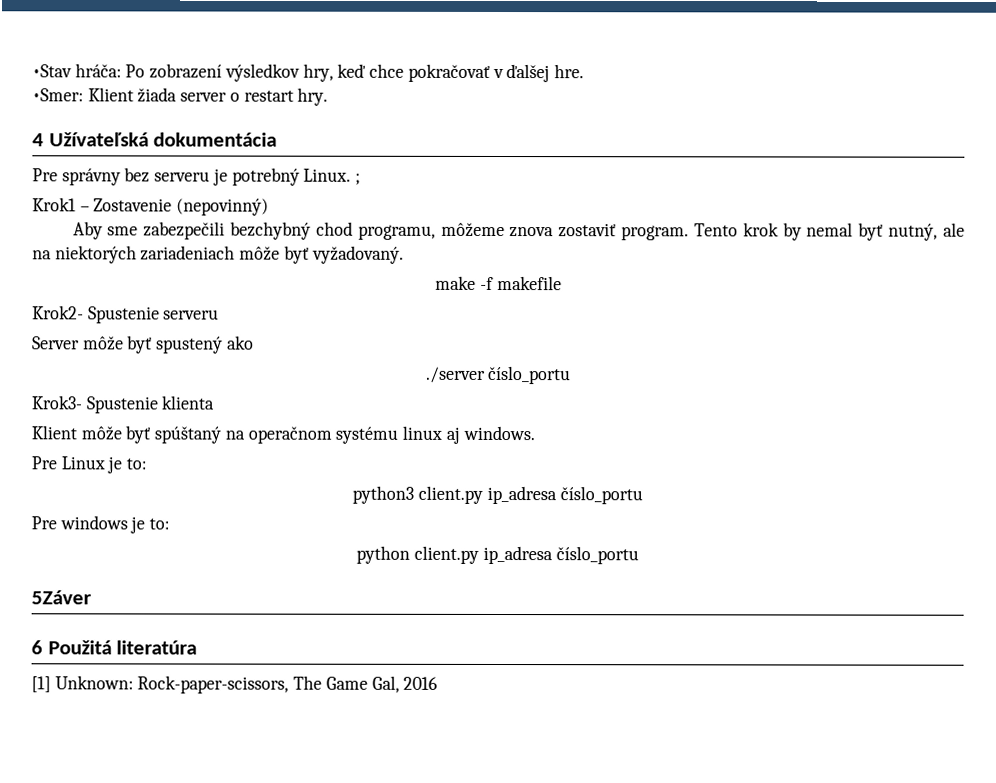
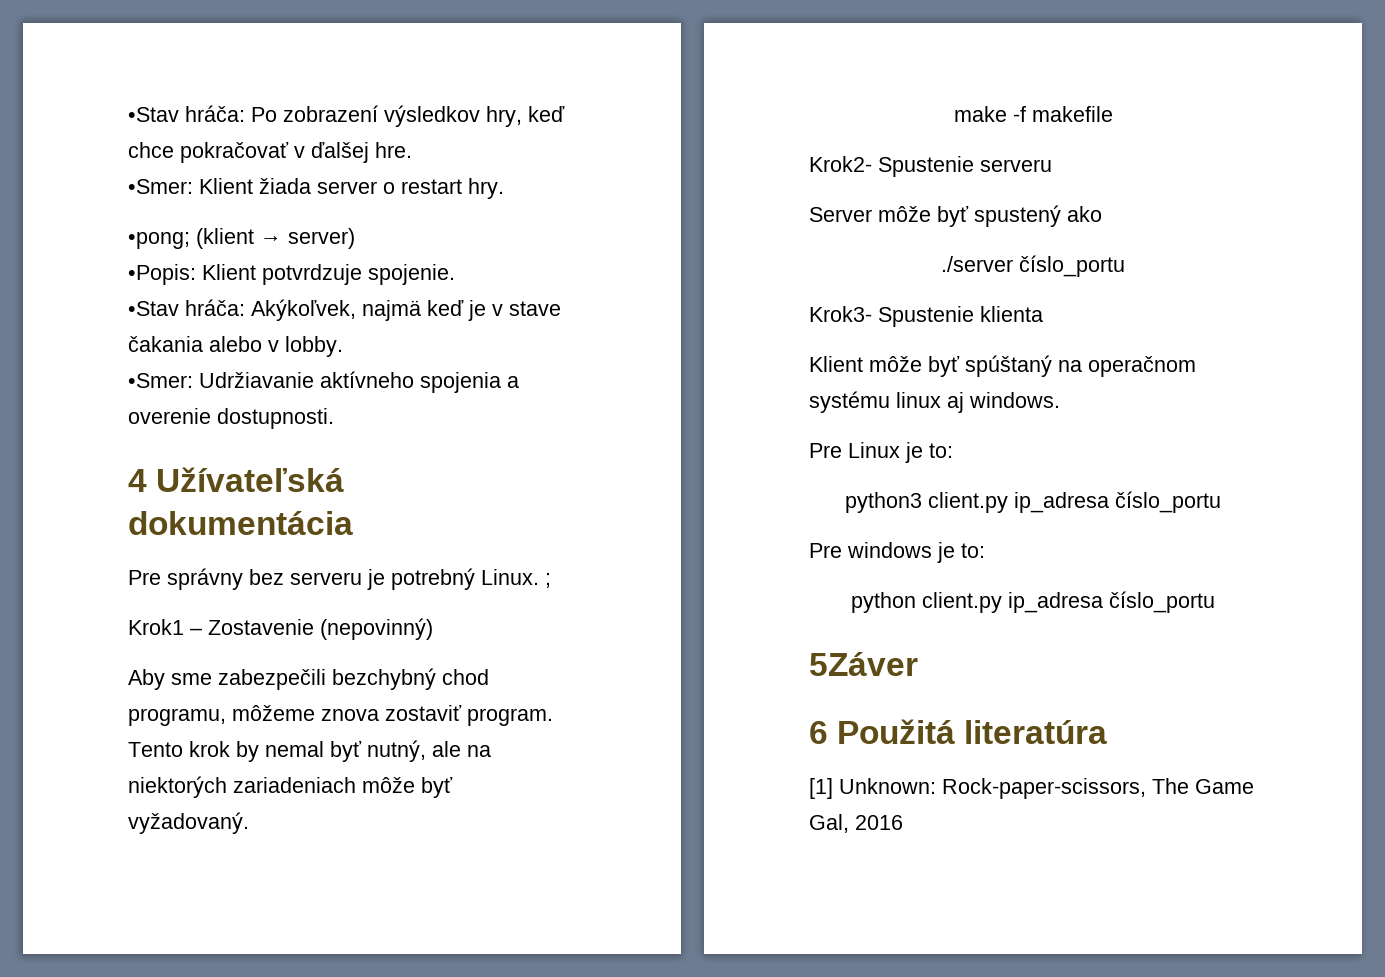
(329, 96) none -> [128,228,355,249] [128,264,455,285] [128,299,561,321] [128,336,343,357] [128,371,519,393] [128,408,334,429] // •pong; (klient → server) // •Popis: Klient potvrdzuje spojenie. // •Stav hráča: Akýkoľvek, najmä keď je v stave čakania alebo v lobby. // •Smer: Udržiavanie aktívneho spojenia a overenie dostupnosti.

